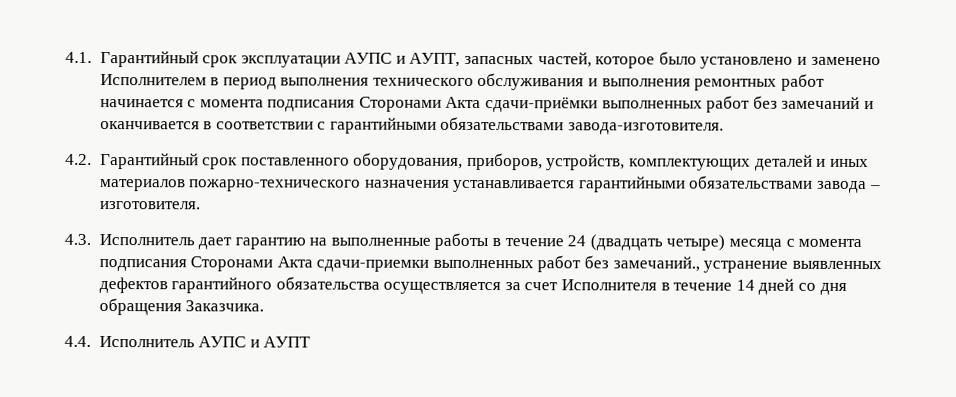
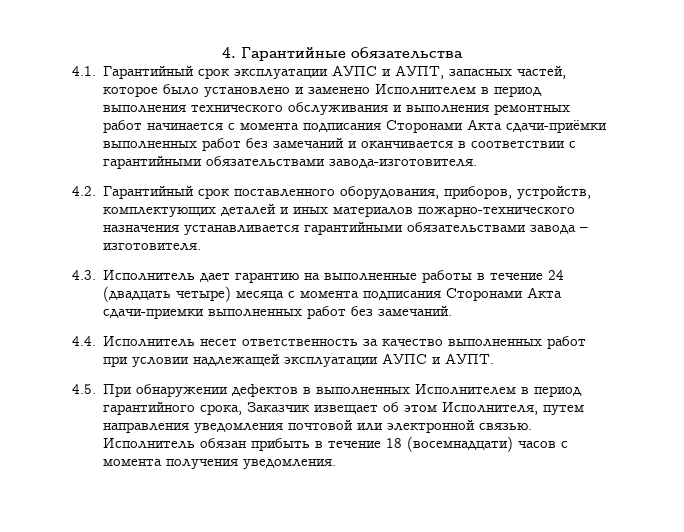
(65, 57) none -> [222,47,463,61] 4. Гарантийные обязательства //
[612,256,882,273] [98,276,847,295] [98,298,265,316] [64,335,312,348] замечаний., устранение выявленных дефектов гарантийного обязательства осуществляется за счет Исполнителя в течение 14 дней со дня обращения Заказчика. // 4.4. Исполнитель АУПС и АУПТ -> [378,306,453,316] [72,336,587,349] [103,353,495,367] [72,384,583,397] [103,402,585,415] [103,420,533,433] [103,436,569,452] [103,459,337,469] замечаний. // 4.4. Исполнитель несет ответственность за качество выполненных работ при условии надлежащей эксплуатации АУПС и АУПТ. // 4.5. При обнаружении дефектов в выполненных Исполнителем в период гарантийного срока, Заказчик извещает об этом Исполнителя, путем направления уведомления почтовой или электронной связью. Исполнитель обязан прибыть в течение 18 (восемнадцати) часов с момента получения уведомления.

